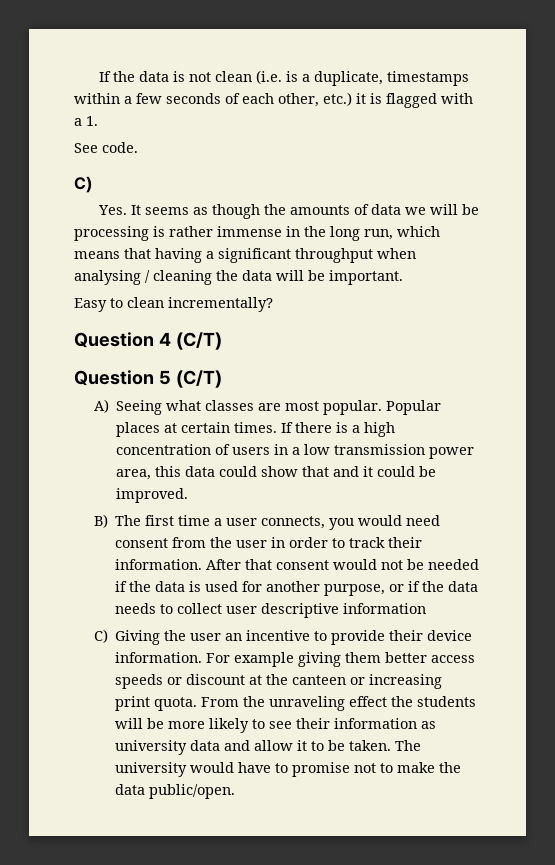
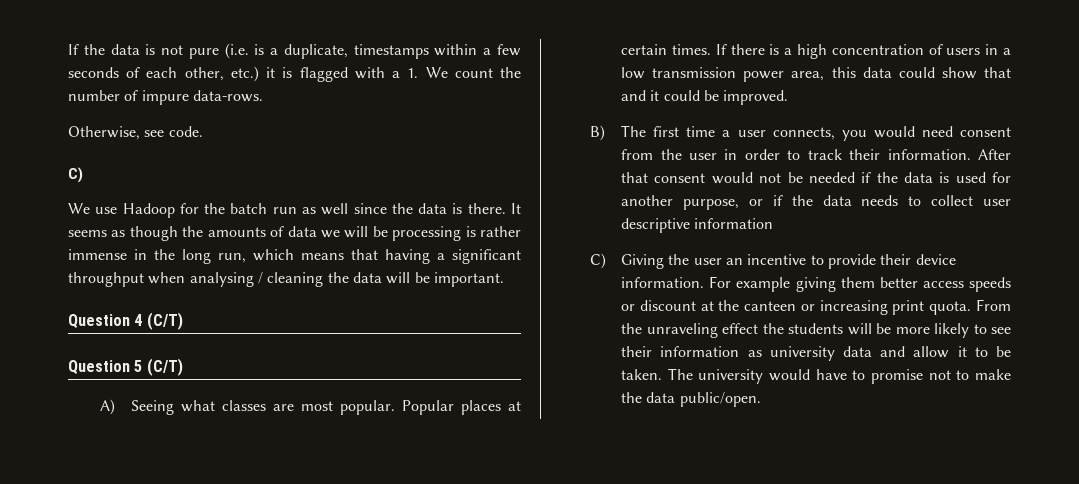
[214,71,252,82] clean -> [188,48,219,59] pure
[74,142,138,153] [74,176,92,193] [97,205,127,215] // See code. // C) // Yes. -> [425,67,521,78] [68,90,263,105] [68,126,203,140] [68,167,83,183] [68,203,506,218] We count the number of impure data-rows. // Otherwise, see code. // C) // We use Hadoop for the batch run as well since the data is there.
[74,297,273,312] // Easy to clean incrementally? -> (504, 279) none

